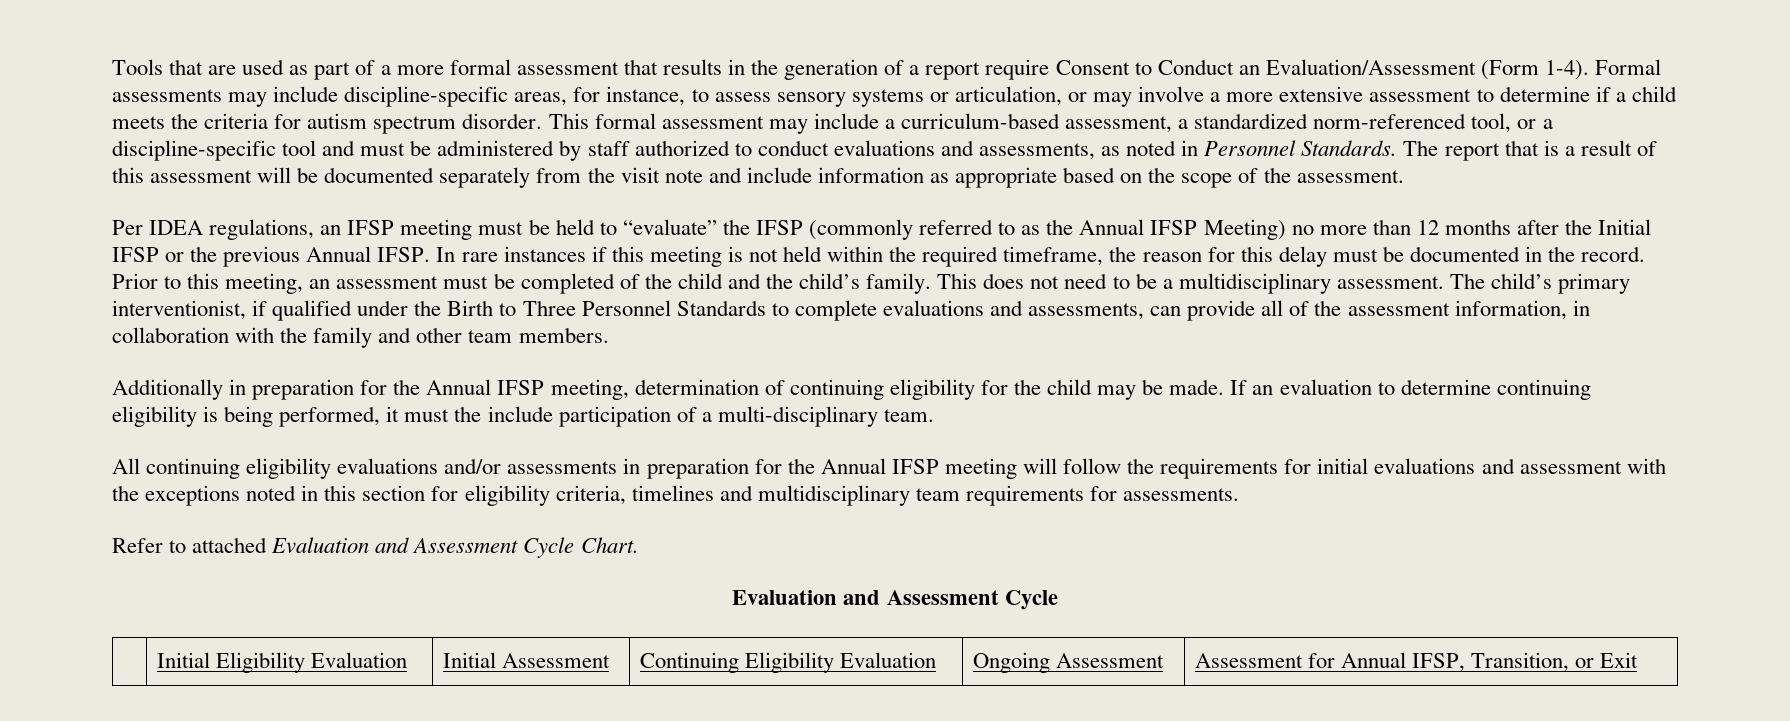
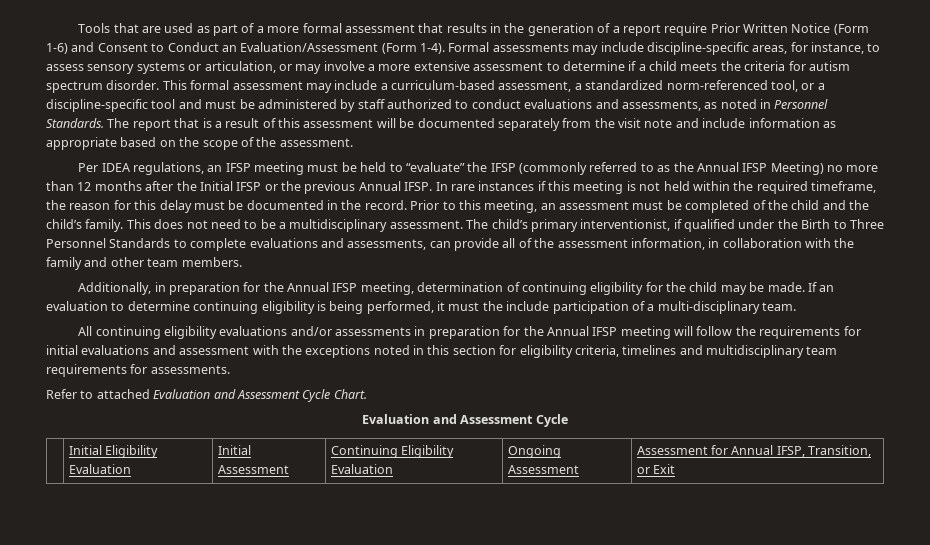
(1050, 69) none -> [710,23,869,35] [46,42,95,54] Prior Written Notice (Form 1-6) and
[112,379,223,400] Additionally -> [78,282,152,295] Additionally,

